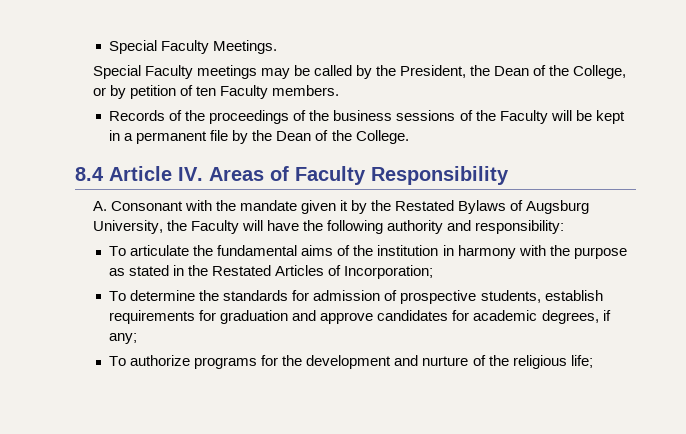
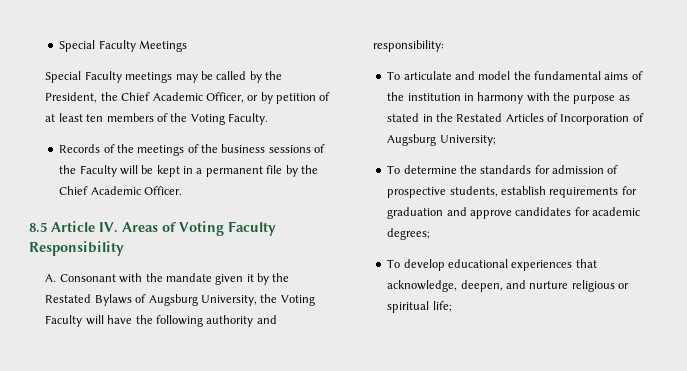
[109,40,278,54] Special Faculty Meetings. -> [59,40,187,52] Special Faculty Meetings
[494,65,627,79] [92,85,339,99] Dean of the College, or by petition of ten Faculty members. -> [121,92,331,104] [45,113,269,125] Chief Academic Officer, or by petition of at least ten members of the Voting Faculty.
[209,110,290,124] proceedings -> [137,145,185,156] meetings
[276,130,409,144] [75,167,104,181] Dean of the College. // 8.4 -> [59,186,182,195] [29,222,47,233] Chief Academic Officer. // 8.5
(289, 173) none -> [179,221,224,236] Voting
(187, 225) none -> [280,295,315,306] Voting
(190, 250) none -> [454,71,511,80] and model
[344,265,434,279] Incorporation; -> [560,113,644,125] [387,134,496,146] Incorporation of Augsburg University;
[541,310,611,324] [109,333,138,344] [109,355,567,369] degrees, if any; // To authorize programs for the development and nurture of the religious -> [387,228,431,240] [387,259,597,271] [387,280,630,292] [387,301,430,313] degrees; // To develop educational experiences that acknowledge, deepen, and nurture religious or spiritual

